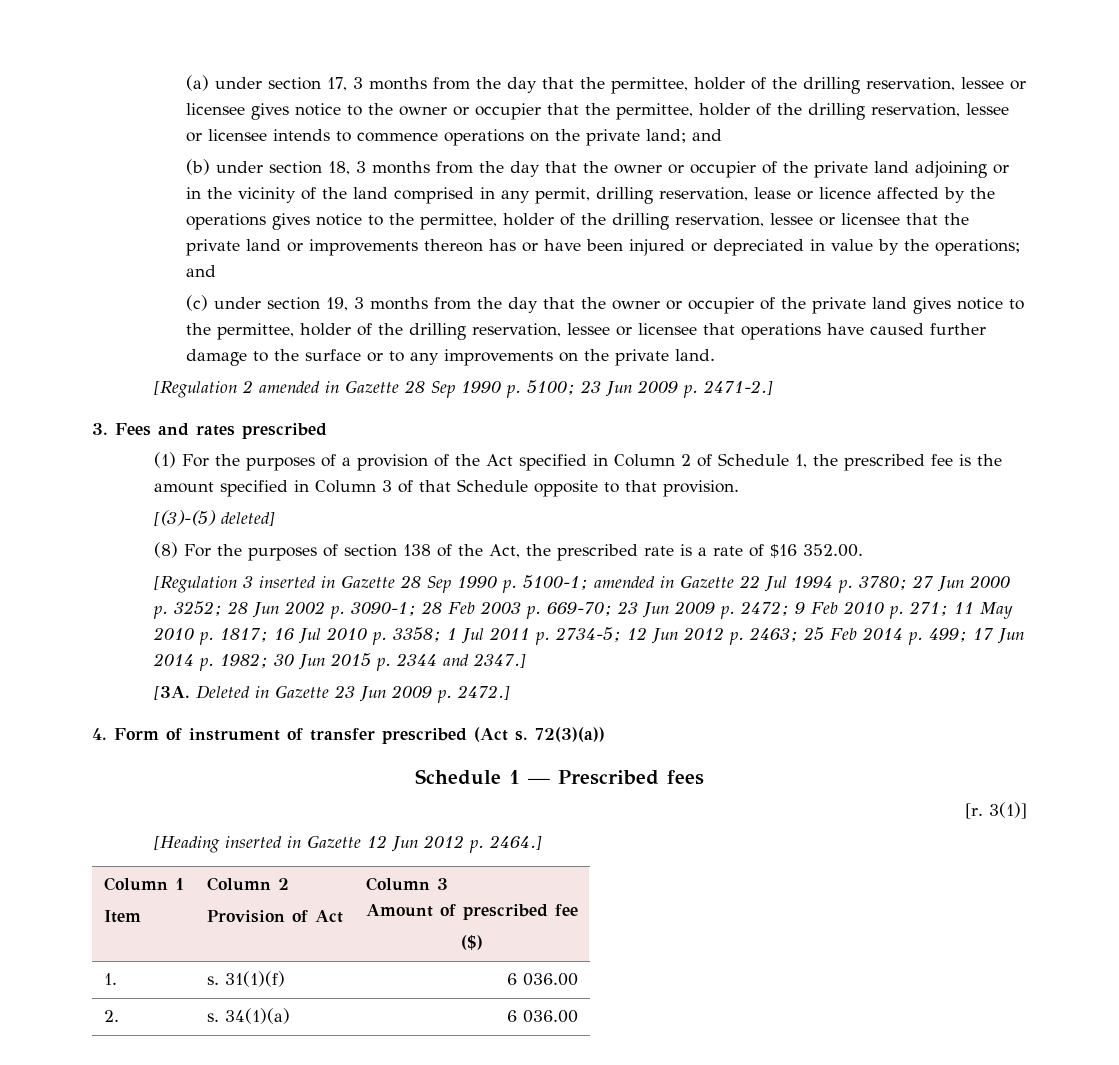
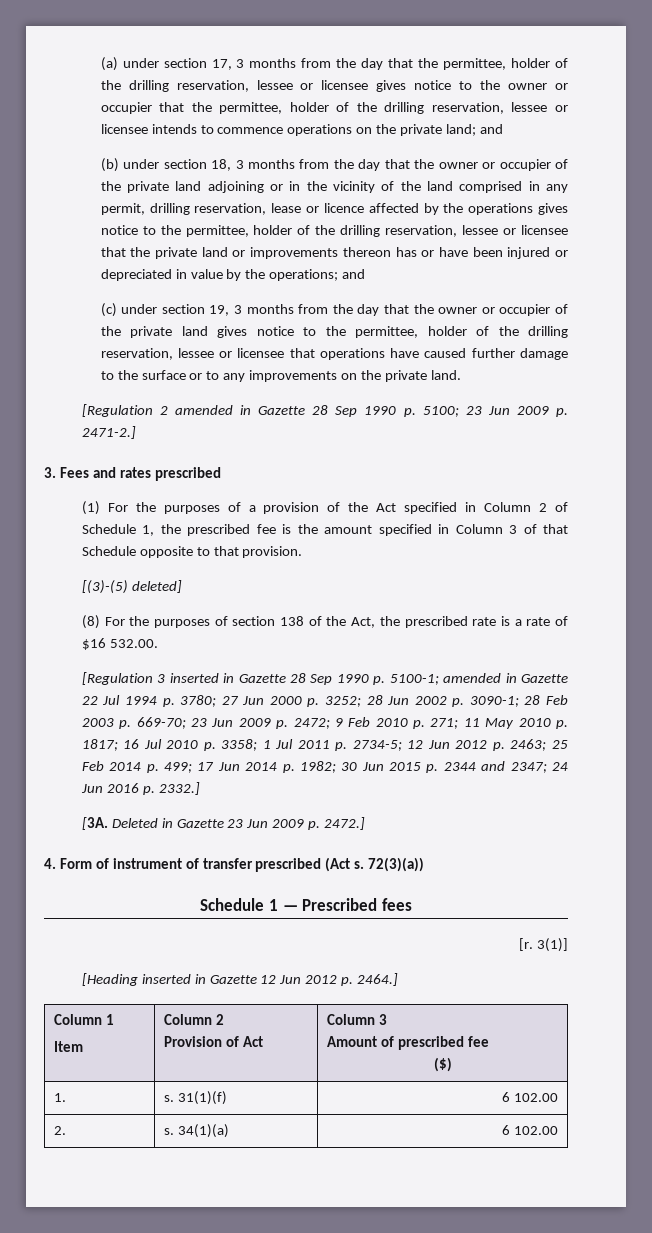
[803,544,864,557] 352.00. -> [109,639,158,648] 532.00.
[473,653,527,668] 2347.] -> [510,762,569,773] [80,782,200,795] 2347; 24 Jun 2016 p. 2332.]
[523,973,579,986] 036.00 -> [513,1093,558,1102] 102.00
[523,1010,579,1023] 036.00 -> [513,1126,558,1135] 102.00

